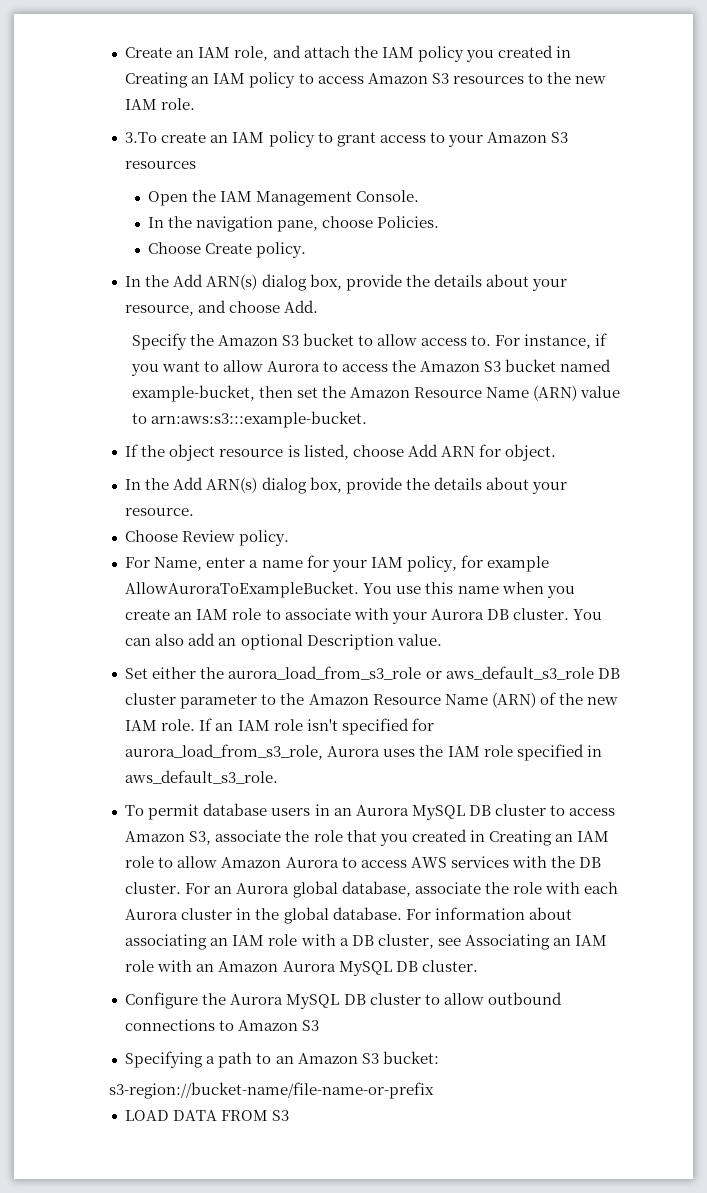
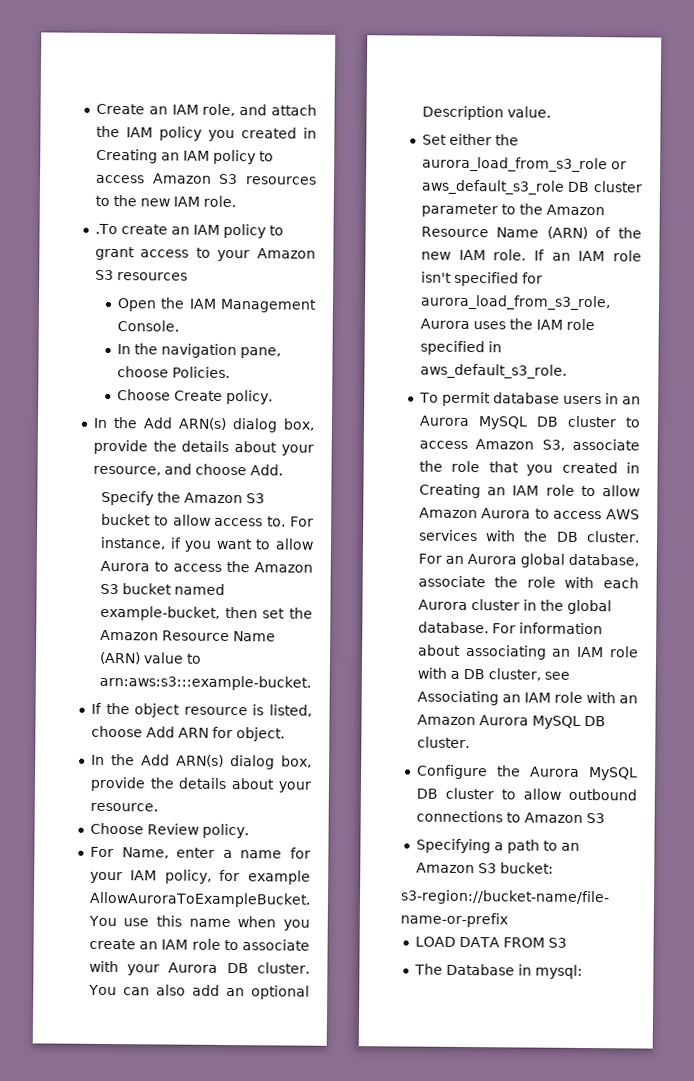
[125,132,158,143] 3.To -> [94,223,118,235] .To
(290, 1115) none -> [413,963,583,979] // The Database in mysql:

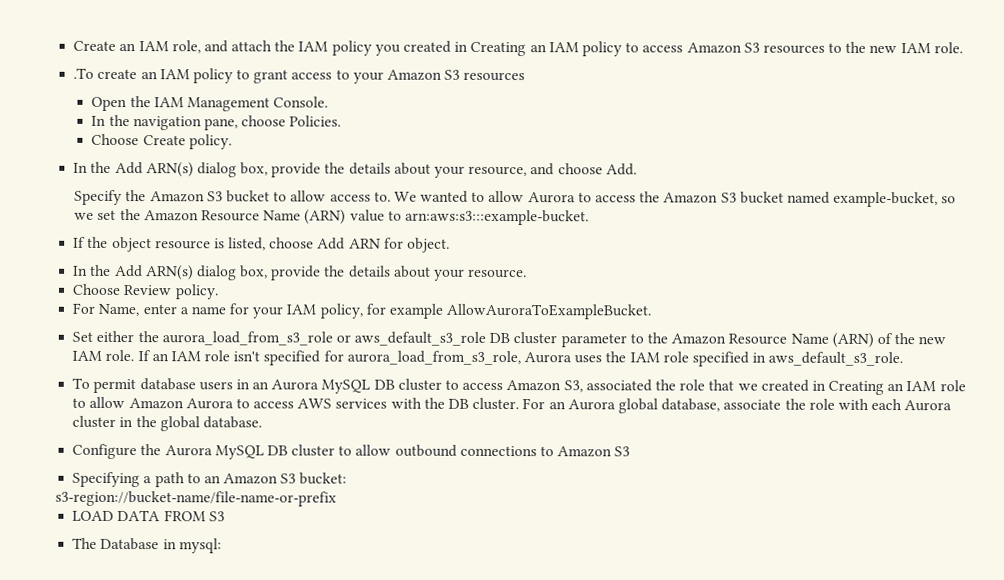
[290,516,314,527] [100,536,253,552] For instance, if you want -> [393,190,469,203] We wanted
[224,606,258,619] then -> [941,196,957,204] [74,212,95,220] so we
[87,915,310,931] [88,938,310,951] [88,960,311,976] [87,984,310,1000] [421,105,551,121] You use this name when you create an IAM role to associate with your Aurora DB cluster. You can also add an optional Description value. -> (652, 311) none
[572,438,640,451] associate -> [585,379,652,392] associated
[526,464,554,476] you -> [737,383,758,391] we
[491,622,603,635] [417,644,639,660] [416,667,570,681] [416,690,638,706] [416,714,606,729] [416,736,470,749] For information about associating an IAM role with a DB cluster, see Associating an IAM role with an Amazon Aurora MySQL DB cluster. -> (262, 422) none

